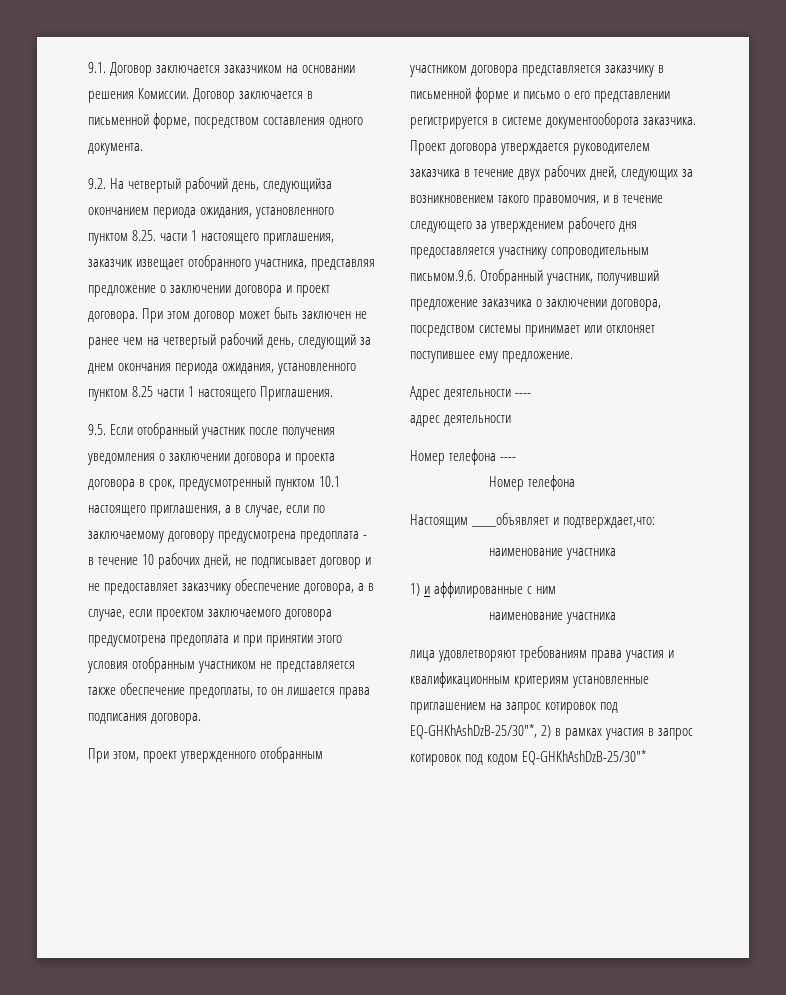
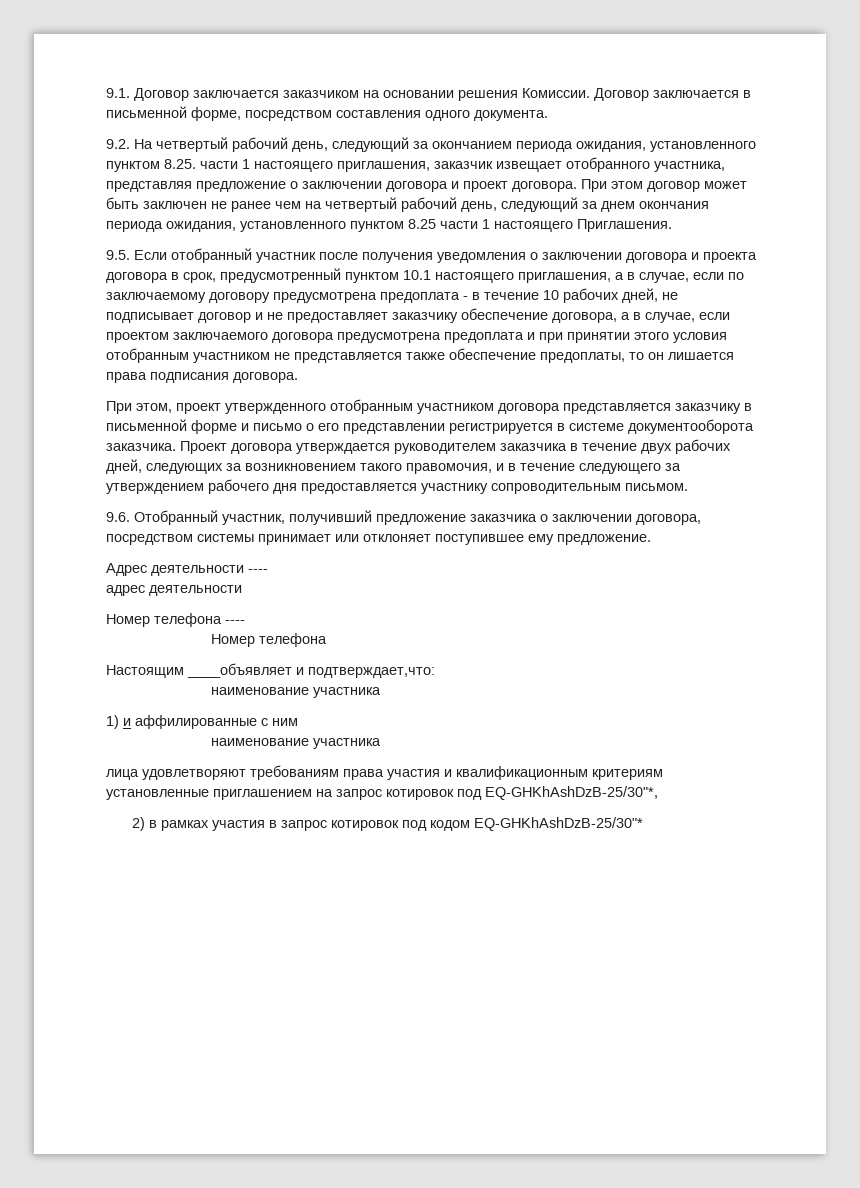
[263,178,333,193] следующийза -> [332,137,429,152] следующий за
[410,270,476,281] письмом.9.6. -> [625,483,688,491] [106,512,130,522] письмом. // 9.6.
(537, 731) none -> (658, 793) //

